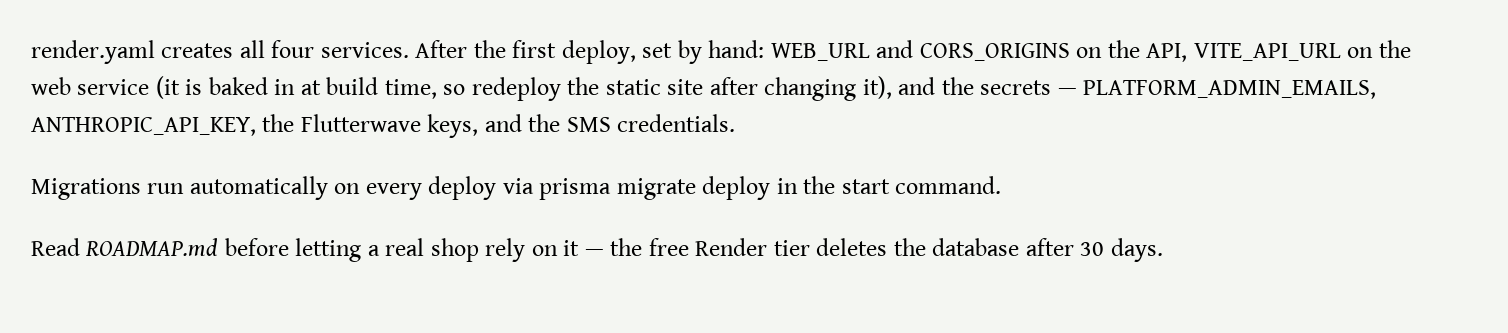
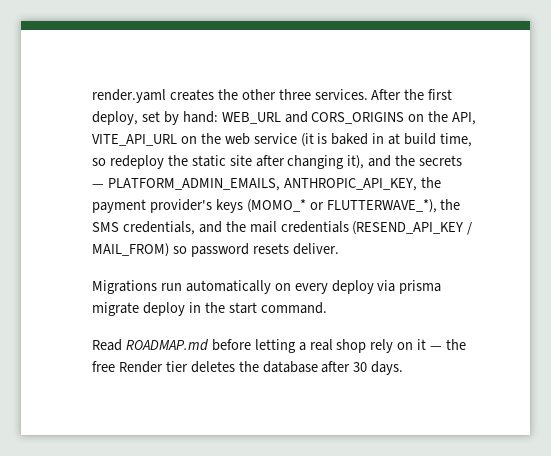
[239,40,315,58] all four -> [217,89,311,100] the other three
[300,114,736,138] Flutterwave keys, and the SMS credentials. -> [92,199,461,213] [92,221,473,235] [92,243,339,257] payment provider's keys (MOMO_* or FLUTTERWAVE_*), the SMS credentials, and the mail credentials (RESEND_API_KEY / MAIL_FROM) so password resets deliver.

